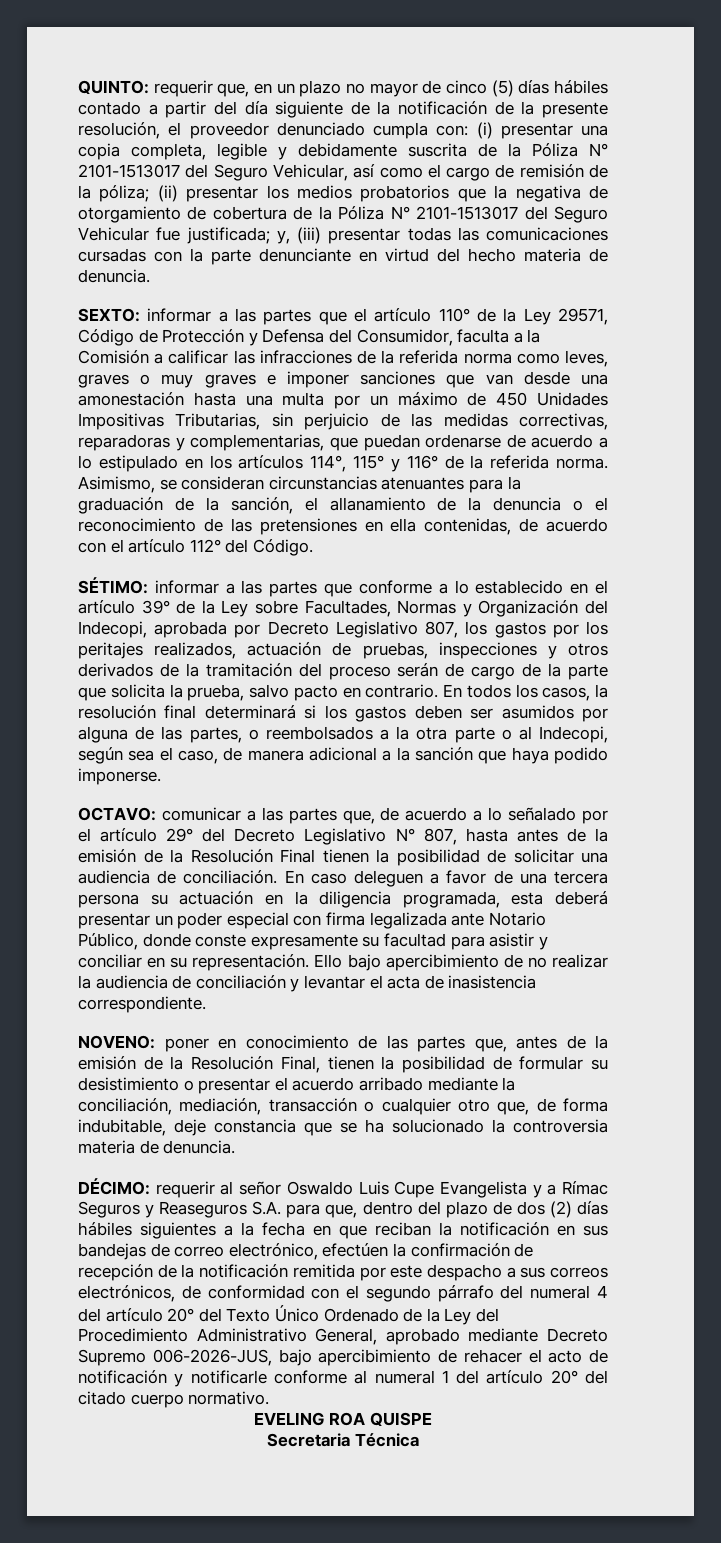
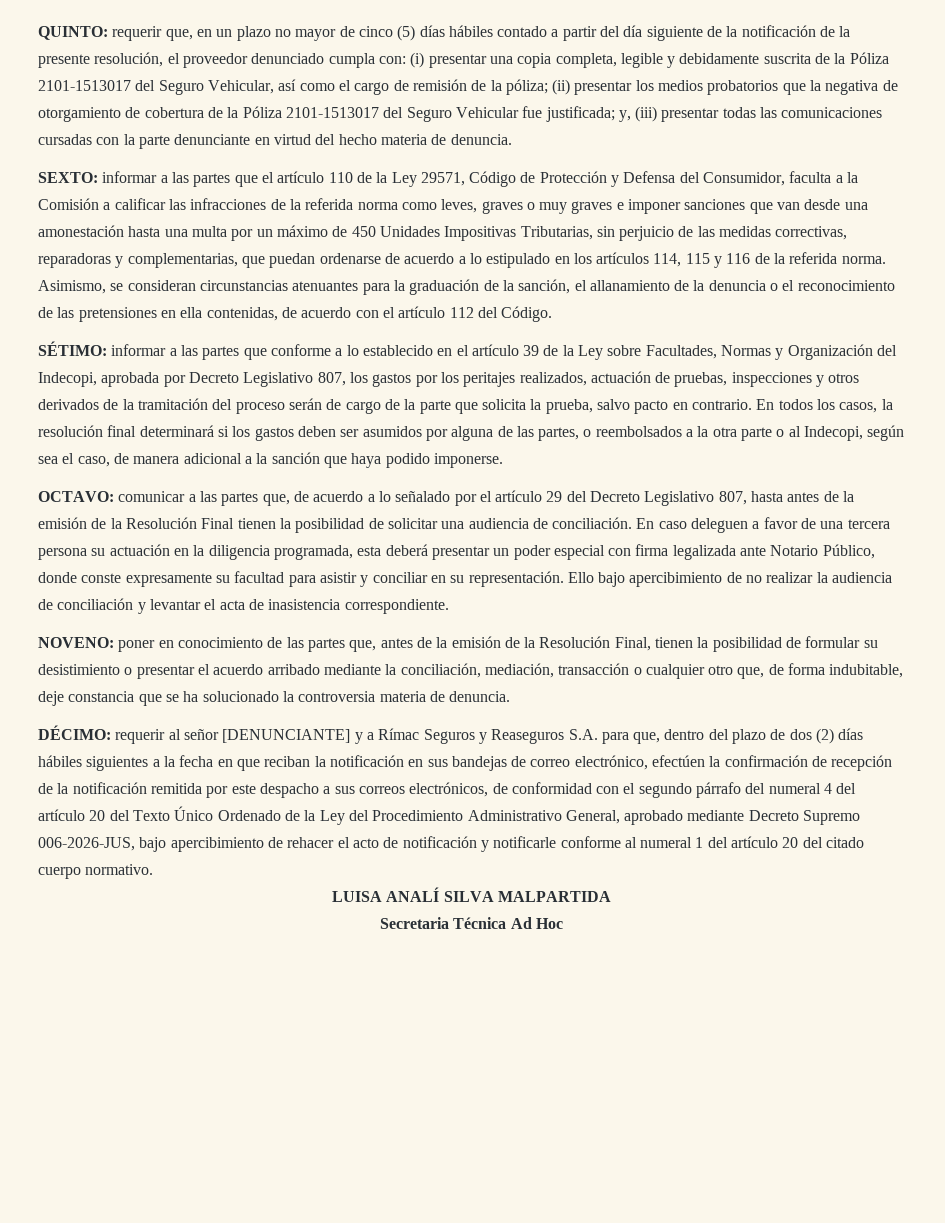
[589,143,608,156] N° -> (889, 58) none
[390,206,410,219] N° -> (282, 112) none
[438,308,470,322] 110° -> [328,172,353,183] 110
[310,455,438,472] 114°, 115° y 116° -> [653,253,751,268] 114, 115 y 116
[189,539,221,552] 112° -> [449,307,474,318] 112
[141,600,170,614] 39° -> [523,345,540,356] 39
[166,828,194,842] 29° -> [546,491,563,502] 29
[395,828,415,841] N° -> (715, 498) none
[286,1181,527,1198] Oswaldo Luis Cupe Evangelista -> [222,729,351,743] [DENUNCIANTE]
[167,1308,195,1322] 20° -> [89,810,106,821] 20
[550,1370,578,1384] 20° -> [782,837,799,848] 20
[254,1412,432,1426] EVELING ROA QUISPE -> [332,887,611,902] LUISA ANALÍ SILVA MALPARTIDA
(419, 1440) none -> [510,917,563,929] Ad Hoc

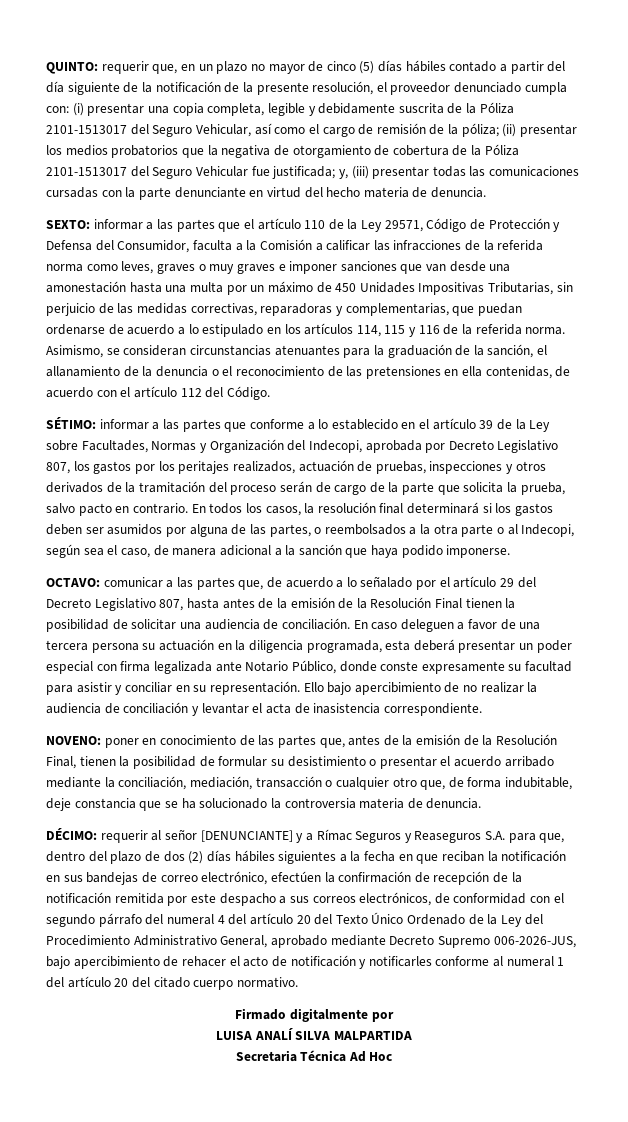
[493,836,557,848] notificarle -> [368,956,432,967] notificarles
(154, 869) none -> [235,1008,394,1022] // Firmado digitalmente por

